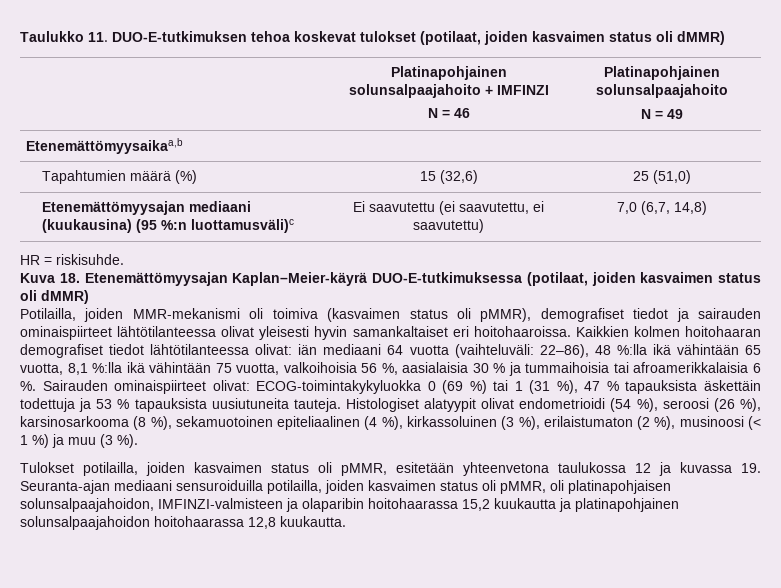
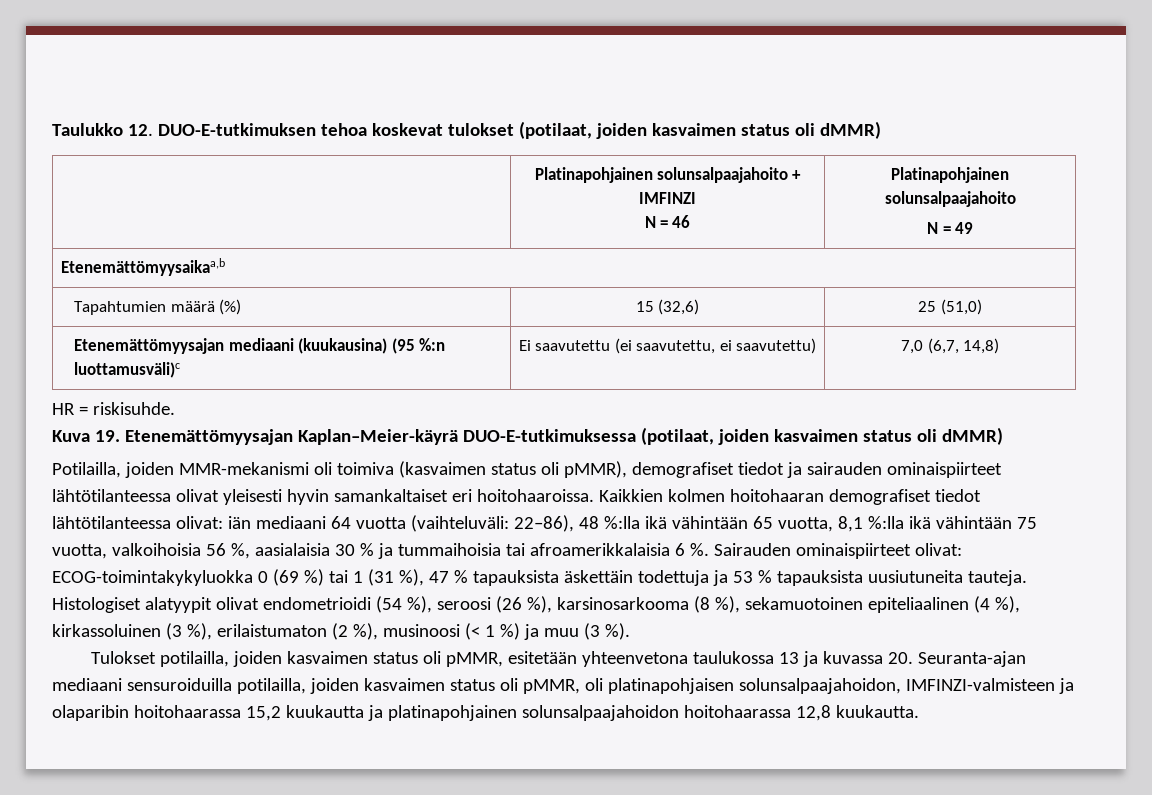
[88,32,108,42] 11. -> [127,124,153,136] 12.
[59,273,80,283] 18. -> [94,430,120,442] 19.
[635,463,651,473] 12 -> [778,652,799,664] 13
[741,463,761,473] 19. -> [887,652,913,664] 20.

